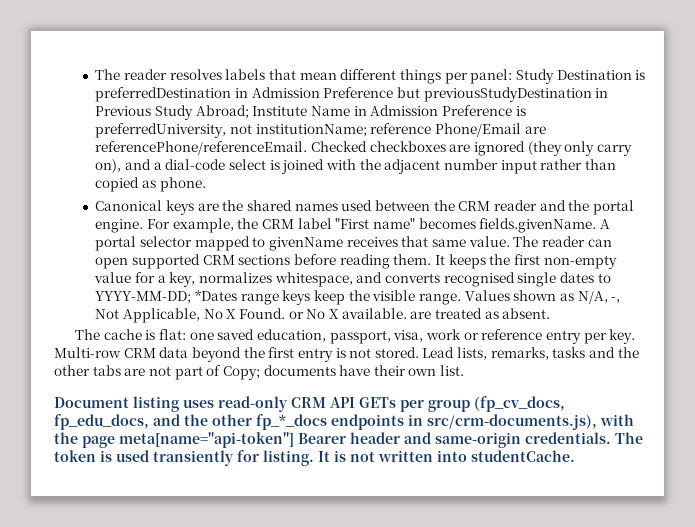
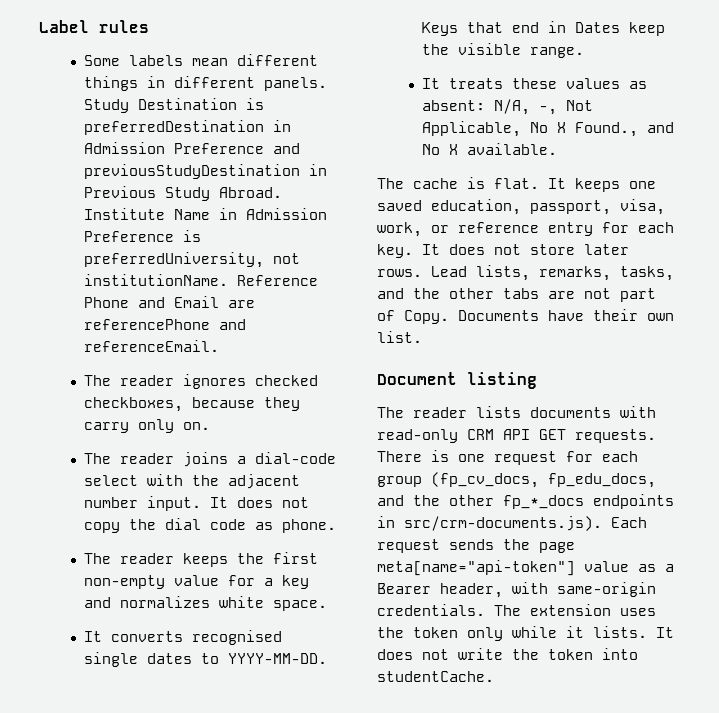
[95,69,513,84] The reader resolves labels that mean different things per panel: -> [39,20,149,33] [83,54,318,66] [83,76,327,91] Label rules // Some labels mean different things in different panels.
[397,87,421,98] but -> [272,143,300,154] and
[195,105,249,119] Abroad; -> [218,187,282,198] Abroad.
[255,123,546,137] [95,141,632,156] [95,159,152,173] institutionName; reference Phone/Email are referencePhone/referenceEmail. Checked checkboxes are ignored (they only carry on), and -> [83,274,318,286] [83,296,255,308] [83,319,246,330] [83,340,219,352] [83,374,318,389] [83,397,300,412] [83,419,210,433] [83,452,228,467] institutionName. Reference Phone and Email are referencePhone and referenceEmail. // The reader ignores checked checkboxes, because they carry only on. // The reader joins
[269,159,325,174] is joined -> (138, 480) none
[500,159,616,174] [95,177,206,192] [95,200,634,215] [95,218,610,233] [95,236,612,251] [95,254,445,269] input rather than copied as phone. // Canonical keys are the shared names used between the CRM reader and the portal engine. For example, the CRM label "First name" becomes fields.givenName. A portal selector mapped to givenName receives that same value. The reader can open supported CRM sections before reading them. It -> [146,496,309,511] [83,518,336,533] [83,553,174,564] input. It does not copy the dial code as phone. // The reader
[169,272,383,287] key, normalizes whitespace, and -> [281,575,309,589] [83,596,327,611] [83,631,102,642] key and normalizes white space. // It
[95,290,574,305] YYYY-MM-DD; *Dates range keys keep the visible range. Values shown as -> [227,653,327,664] [421,21,665,36] [421,43,584,58] [421,78,647,89] [421,100,485,111] YYYY-MM-DD. Keys that end in Dates keep the visible range. // It treats these values as absent:
[239,308,304,319] Found. or -> [574,122,674,137] Found., and
[410,308,551,319] are treated as absent. -> (557, 149) none
[159,329,187,340] flat: -> [494,178,620,192] flat. It keeps
[425,329,461,340] work -> [377,222,422,237] work,
[583,329,636,344] [54,347,419,362] per key. Multi-row CRM data beyond the first entry is not stored. -> [602,222,674,233] [377,244,629,258] [377,269,422,277] for each key. It does not store later rows.
[552,347,586,358] tasks -> [620,266,674,281] tasks,
[222,365,336,380] Copy; documents -> [404,310,539,324] Copy. Documents
[183,396,424,412] uses read-only CRM API GETs per -> [377,406,656,418] [377,429,656,443] [377,450,638,465] // The reader lists documents with read-only CRM API GET requests. There is one request for each
[427,414,634,430] [54,432,643,448] [54,450,433,466] src/crm-documents.js), with the page meta[name="api-token"] Bearer header and same-origin credentials. The token is used transiently for listing. It is not written -> [404,516,647,531] [377,539,575,553] [377,560,674,576] [377,582,656,598] [377,604,656,616] [377,626,674,641] [377,648,593,660] src/crm-documents.js). Each request sends the page meta[name="api-token"] value as a Bearer header, with same-origin credentials. The extension uses the token only while it lists. It does not write the token

